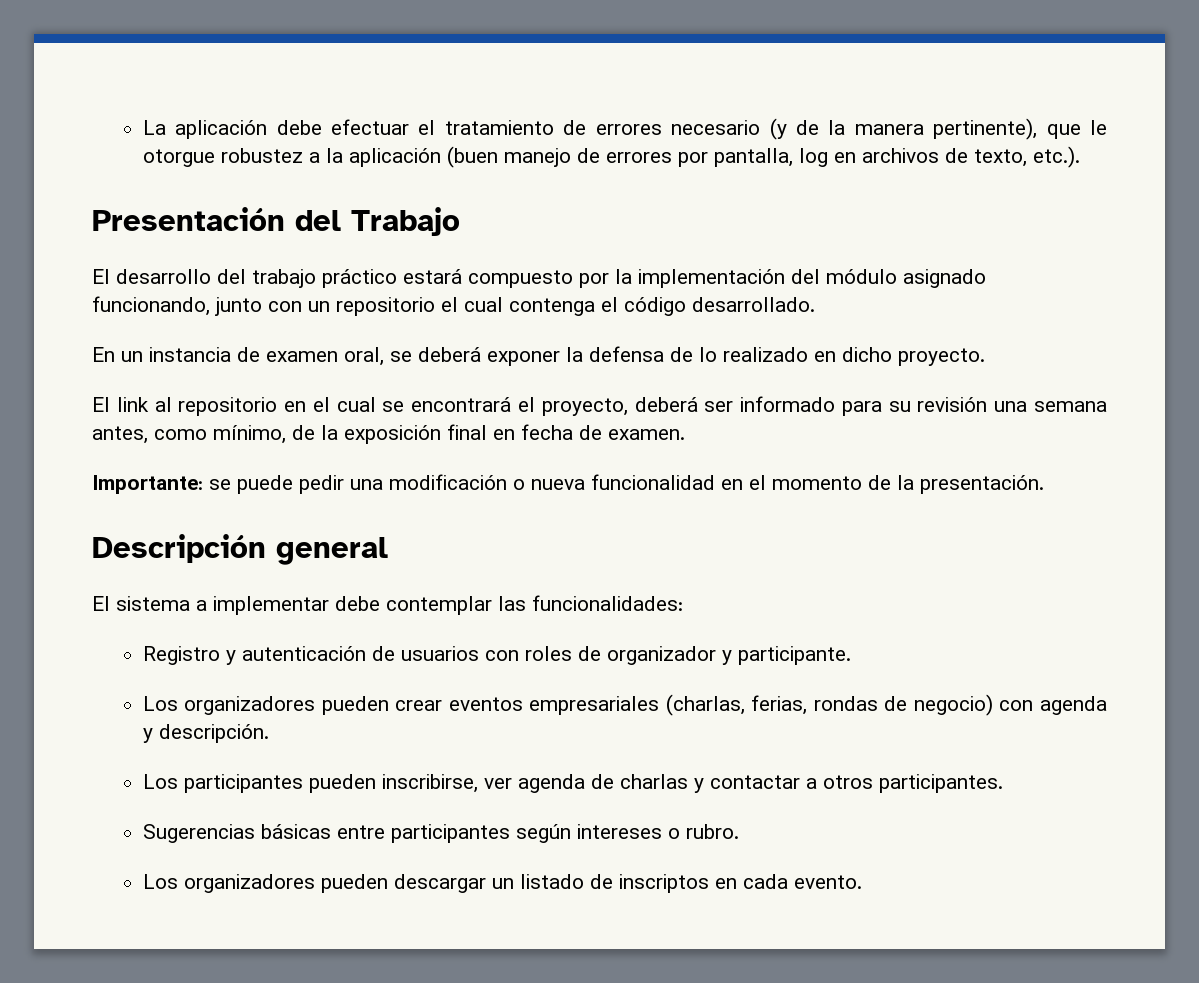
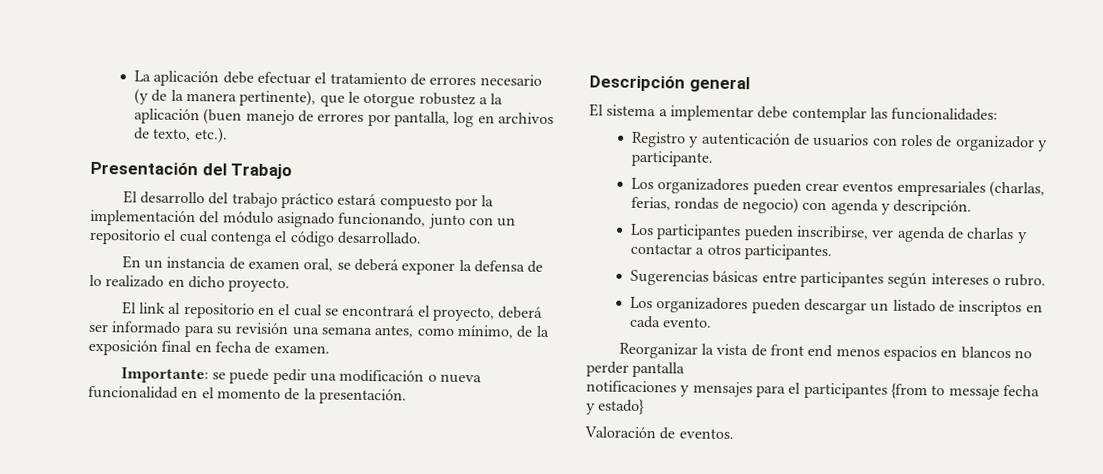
(862, 882) none -> [618,342,1033,362] [586,361,686,378] [586,380,1040,400] [586,398,646,416] [584,426,734,440] // Reorganizar la vista de front end menos espacios en blancos no perder pantalla // notificaciones y mensajes para el participantes {from to messaje fecha y estado} // Valoración de eventos.

